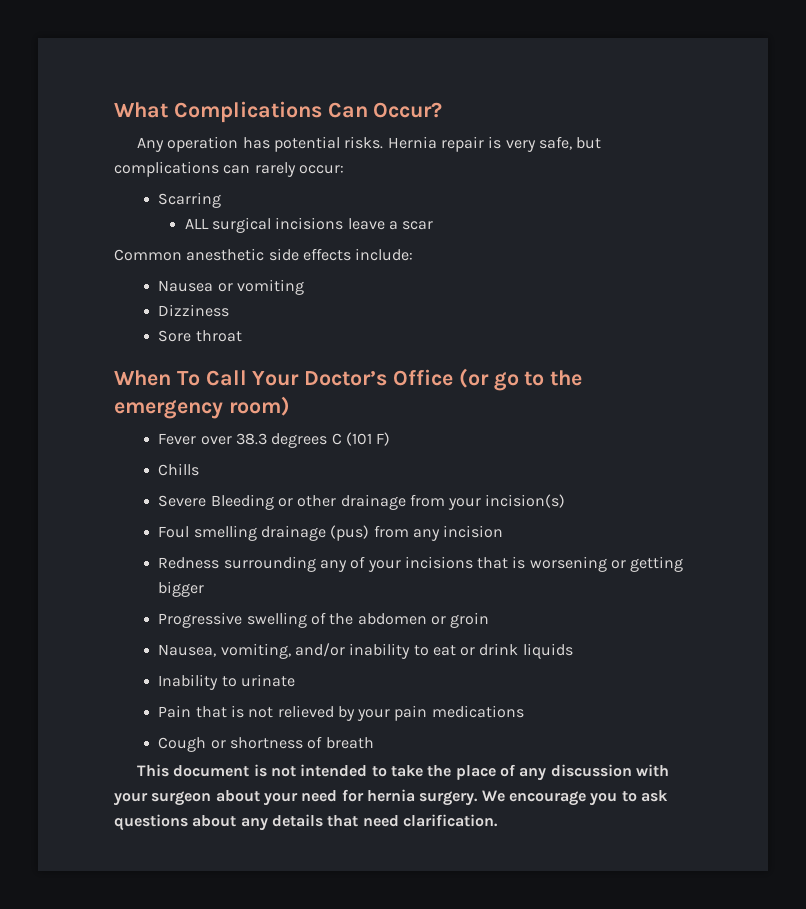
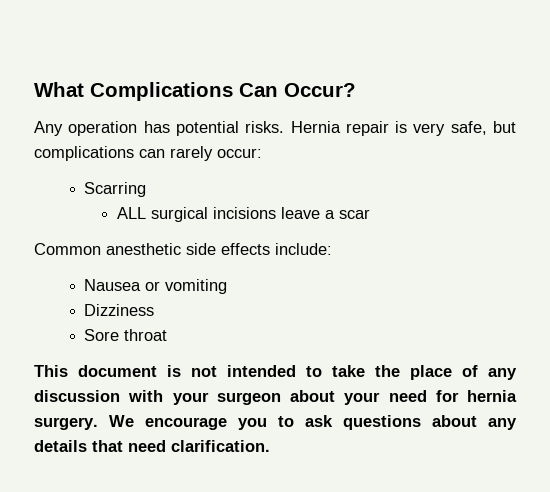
[114,368,583,391] [114,396,290,419] [158,432,391,448] [158,463,200,476] [158,494,566,510] [158,525,504,541] [158,556,684,572] [158,581,205,597] [158,612,490,628] [158,643,573,659] [158,674,295,690] [158,705,524,721] [158,736,374,752] // When To Call Your Doctor’s Office (or go to the emergency room) // Fever over 38.3 degrees C (101 F) // Chills // Severe Bleeding or other drainage from your incision(s) // Foul smelling drainage (pus) from any incision // Redness surrounding any of your incisions that is worsening or getting bigger // Progressive swelling of the abdomen or groin // Nausea, vomiting, and/or inability to eat or drink liquids // Inability to urinate // Pain that is not relieved by your pain medications // Cough or shortness of breath -> (168, 335) none

